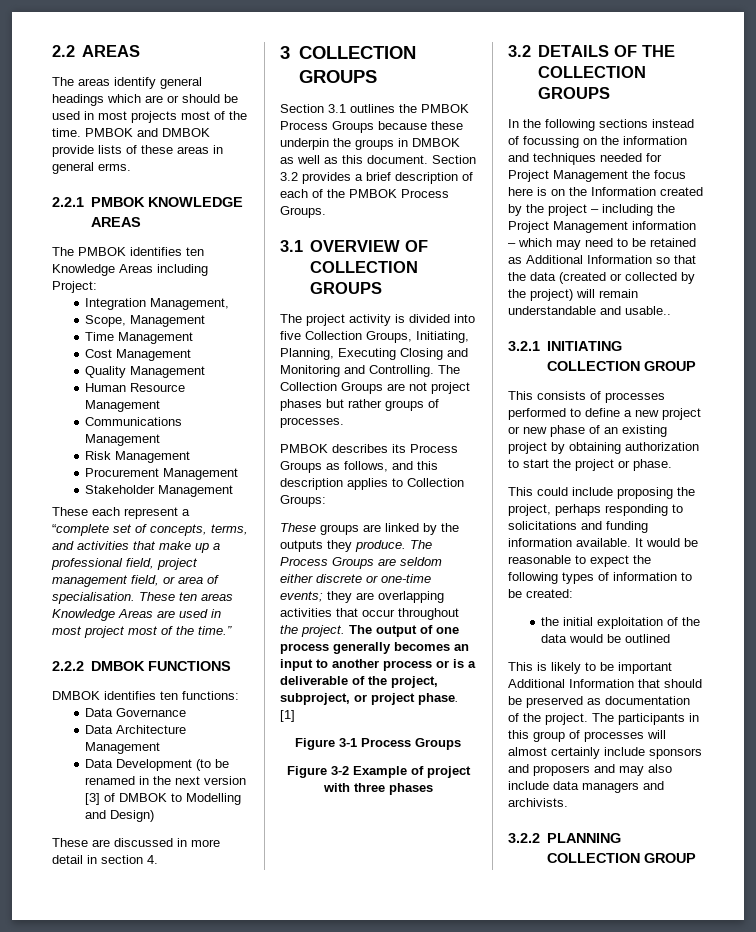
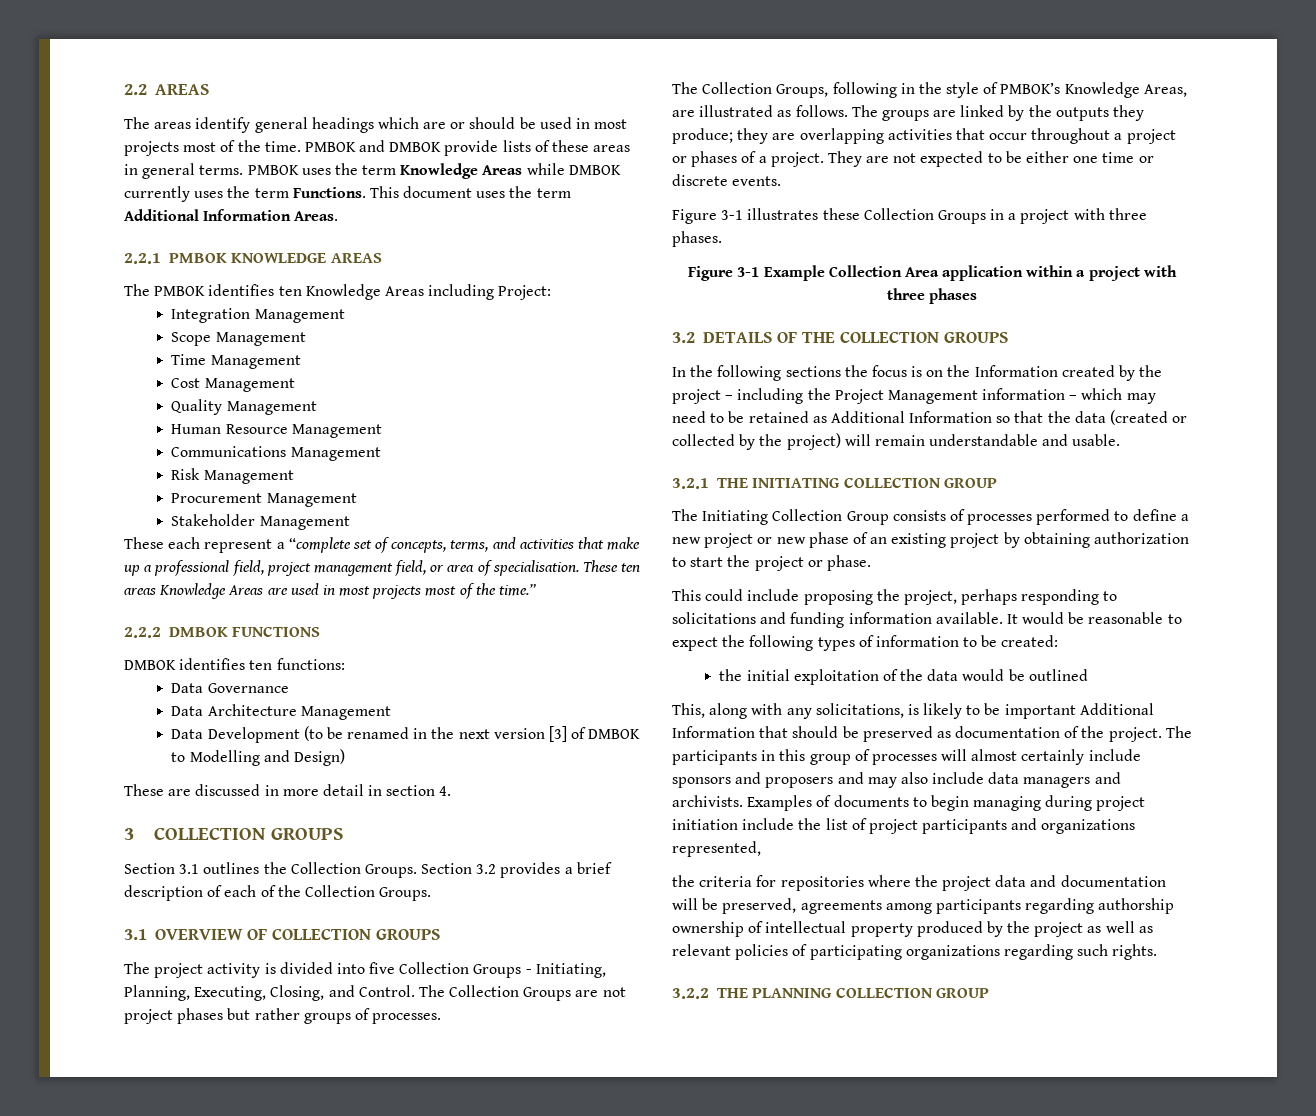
[98,163,131,171] erms. -> [199,163,621,179] [124,186,571,202] [124,209,339,221] terms. PMBOK uses the term Knowledge Areas while DMBOK currently uses the term Functions. This document uses the term Additional Information Areas.
[150,298,230,310] [85,315,127,327] Management, // Scope, -> [254,309,345,323] [171,332,212,346] Management // Scope
[84,626,125,638] project -> [372,585,422,599] projects
[421,104,469,113] [280,121,463,133] [280,138,460,150] [280,155,428,164] PMBOK Process Groups because these underpin the groups in DMBOK as well as this document. -> [290,862,417,878] Collection Groups.
[349,189,449,198] PMBOK Process -> [304,885,375,897] Collection
[366,331,469,343] [280,348,468,360] [280,365,434,377] Groups, Initiating, Planning, Executing Closing and Monitoring and Controlling. -> [473,963,606,978] [124,985,415,1001] Groups - Initiating, Planning, Executing, Closing, and Control.
[280,444,458,453] [280,461,438,473] [280,478,464,490] [280,495,326,507] [280,523,316,532] PMBOK describes its Process Groups as follows, and this description applies to Collection Groups: // These -> [672,82,1187,98] [672,105,878,117] The Collection Groups, following in the style of PMBOK’s Knowledge Areas, are illustrated as follows. The
[355,540,432,552] [280,557,442,569] [280,574,431,583] [280,591,323,602] produce. The Process Groups are seldom either discrete or one-time events; -> [672,128,733,144] produce;
[280,625,459,637] [280,642,469,654] [280,659,476,671] [280,676,438,688] [280,693,459,705] [280,710,295,722] [295,738,461,750] [286,766,424,778] the project. The output of one process generally becomes an input to another process or is a deliverable of the project, subproject, or project phase. [1] // Figure 3-1 Process Groups // Figure 3-2 Example of -> [1114,129,1176,144] [672,151,1154,167] [672,174,782,186] [672,208,1147,224] [672,231,722,247] [688,265,1086,281] a project or phases of a project. They are not expected to be either one time or discrete events. // Figure 3-1 illustrates these Collection Groups in a project with three phases. // Figure 3-1 Example Collection Area application within a
[652,119,694,128] [508,136,687,148] [508,153,662,165] [508,170,628,182] instead of focussing on the information and techniques needed for Project Management -> (841, 371) none
[508,187,533,196] here -> (907, 371) none
[625,306,671,315] usable.. -> [1072,434,1121,446] usable.
(540, 346) none -> [716,478,748,488] THE
[508,391,533,400] This -> [672,509,889,525] The Initiating Collection Group
[508,662,533,671] This -> [672,703,904,719] This, along with any solicitations,
(568, 802) none -> [747,795,1146,811] [672,818,1136,834] [672,841,761,857] [672,875,1166,891] [672,898,1175,914] [672,921,1153,937] [672,944,1158,960] Examples of documents to begin managing during project initiation include the list of project participants and organizations represented, // the criteria for repositories where the project data and documentation will be preserved, agreements among participants regarding authorship ownership of intellectual property produced by the project as well as relevant policies of participating organizations regarding such rights.
(540, 838) none -> [716,988,748,998] THE

